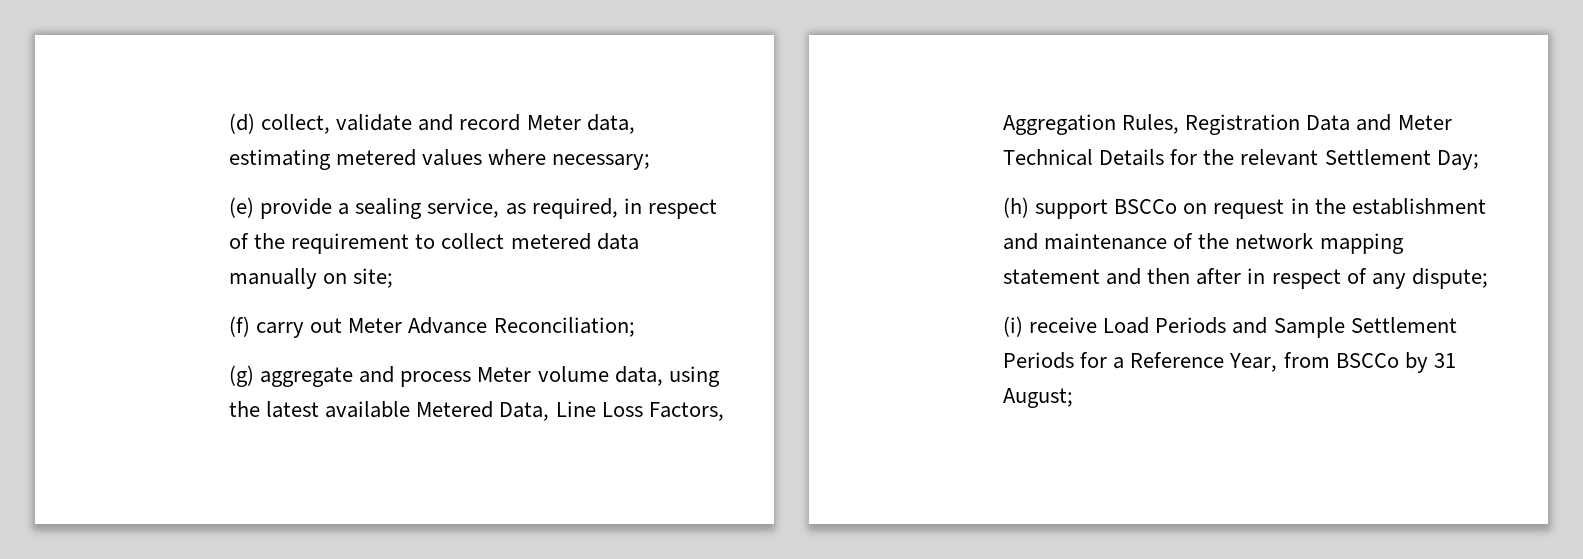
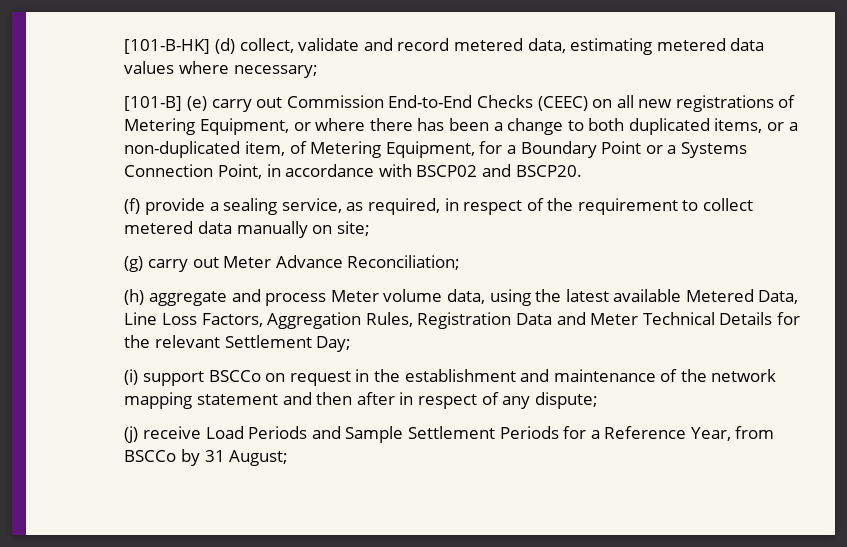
(229, 123) none -> [124,39,211,54] [101-B-HK]
[526,115,581,130] Meter -> [453,38,523,51] metered
(417, 157) none -> [730,38,765,51] data
[229,197,255,218] (e) -> [124,95,796,112] [124,118,798,135] [124,141,747,158] [124,164,582,179] [124,198,141,214] [101-B] (e) carry out Commission End-to-End Checks (CEEC) on all new registrations of Metering Equipment, or where there has been a change to both duplicated items, or a non-duplicated item, of Metering Equipment, for a Boundary Point or a Systems Connection Point, in accordance with BSCP02 and BSCP20. // (f)
[229,316,251,337] (f) -> [124,256,144,272] (g)
[229,365,255,387] (g) -> [124,289,145,305] (h)
[1003,197,1030,218] (h) -> [124,369,139,385] (i)
[1003,316,1024,337] (i) -> [124,426,139,443] (j)

